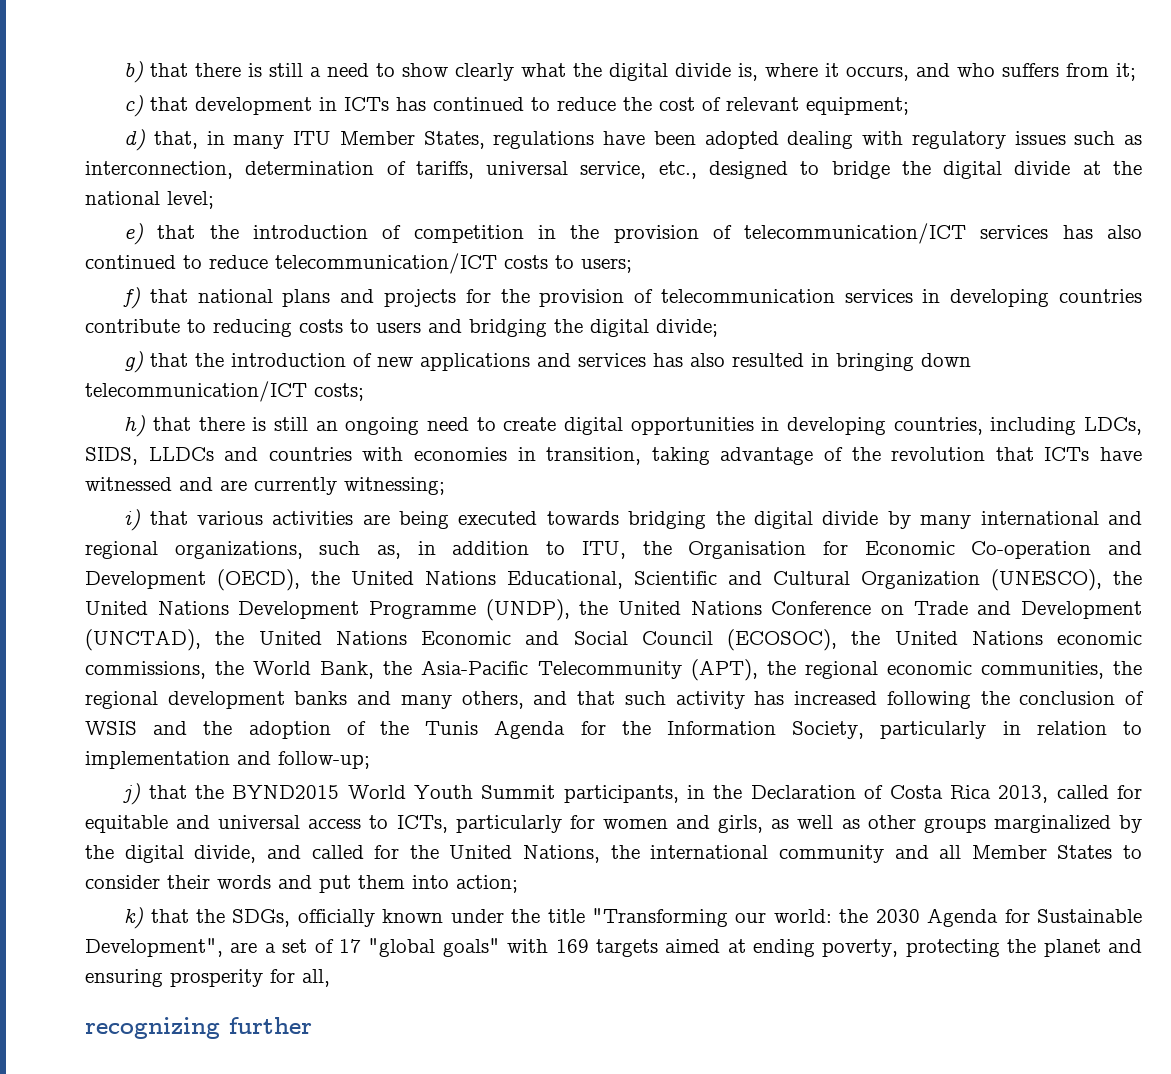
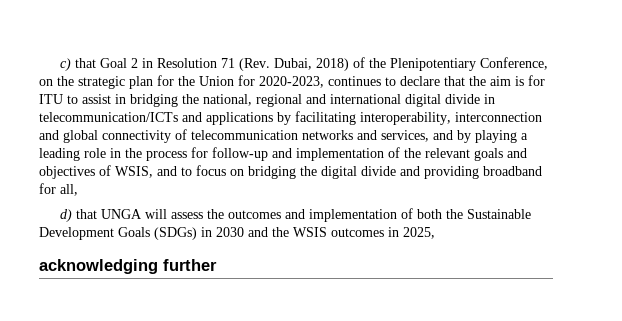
[124,61,1137,83] [124,95,910,117] [124,129,1143,151] [85,161,1143,179] [85,191,214,209] [124,223,1142,245] [85,253,632,274] [123,287,1142,309] [85,319,718,337] [124,351,972,373] [85,381,364,402] [124,415,1143,437] [85,447,1143,465] [85,477,445,495] [124,509,1143,531] [85,541,1143,559] [85,569,1142,591] [85,599,1142,621] [85,629,1142,651] [85,659,1143,681] [85,691,1145,709] [85,720,1143,739] [85,751,370,769] [123,783,1143,805] [85,815,1142,833] [85,845,1142,863] [85,875,518,893] [124,907,1143,929] [85,938,1143,957] [85,969,330,987] [85,1017,220,1039] b) that there is still a need to show clearly what the digital divide is, where it occurs, and who suffers from it; // c) that development in ICTs has continued to reduce the cost of relevant equipment; // d) that, in many ITU Member States, regulations have been adopted dealing with regulatory issues such as interconnection, determination of tariffs, universal service, etc., designed to bridge the digital divide at the national level; // e) that the introduction of competition in the provision of telecommunication/ICT services has also continued to reduce telecommunication/ICT costs to users; // f) that national plans and projects for the provision of telecommunication services in developing countries contribute to reducing costs to users and bridging the digital divide; // g) that the introduction of new applications and services has also resulted in bringing down telecommunication/ICT costs; // h) that there is still an ongoing need to create digital opportunities in developing countries, including LDCs, SIDS, LLDCs and countries with economies in transition, taking advantage of the revolution that ICTs have witnessed and are currently witnessing; // i) that various activities are being executed towards bridging the digital divide by many international and regional organizations, such as, in addition to ITU, the Organisation for Economic Co-operation and Development (OECD), the United Nations Educational, Scientific and Cultural Organization (UNESCO), the United Nations Development Programme (UNDP), the United Nations Conference on Trade and Development (UNCTAD), the United Nations Economic and Social Council (ECOSOC), the United Nations economic commissions, the World Bank, the Asia-Pacific Telecommunity (APT), the regional economic communities, the regional development banks and many others, and that such activity has increased following the conclusion of WSIS and the adoption of the Tunis Agenda for the Information Society, particularly in relation to implementation and follow-up; // j) that the BYND2015 World Youth Summit participants, in the Declaration of Costa Rica 2013, called for equitable and universal access to ICTs, particularly for women and girls, as well as other groups marginalized by the digital divide, and called for the United Nations, the international community and all Member States to consider their words and put them into action; // k) that the SDGs, officially known under the title "Transforming our world: the 2030 Agenda for Sustainable Development", are a set of 17 "global goals" with 169 targets aimed at ending poverty, protecting the planet and ensuring prosperity for all, // recognizing -> [59,57,548,71] [39,75,545,89] [39,94,495,107] [39,111,542,125] [39,129,528,143] [39,147,527,161] [39,165,542,179] [39,183,78,196] [59,208,531,222] [39,227,435,240] [39,259,158,274] c) that Goal 2 in Resolution 71 (Rev. Dubai, 2018) of the Plenipotentiary Conference, on the strategic plan for the Union for 2020-2023, continues to declare that the aim is for ITU to assist in bridging the national, regional and international digital divide in telecommunication/ICTs and applications by facilitating interoperability, interconnection and global connectivity of telecommunication networks and services, and by playing a leading role in the process for follow-up and implementation of the relevant goals and objectives of WSIS, and to focus on bridging the digital divide and providing broadband for all, // d) that UNGA will assess the outcomes and implementation of both the Sustainable Development Goals (SDGs) in 2030 and the WSIS outcomes in 2025, // acknowledging

